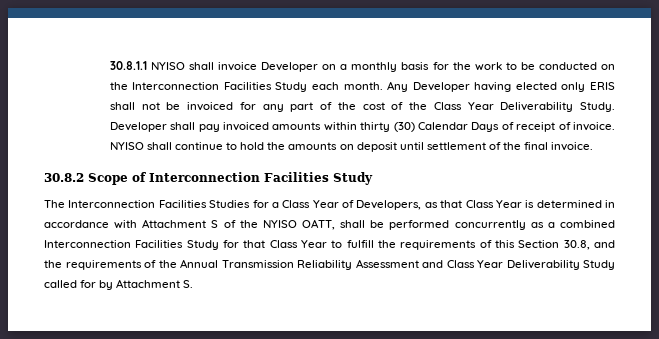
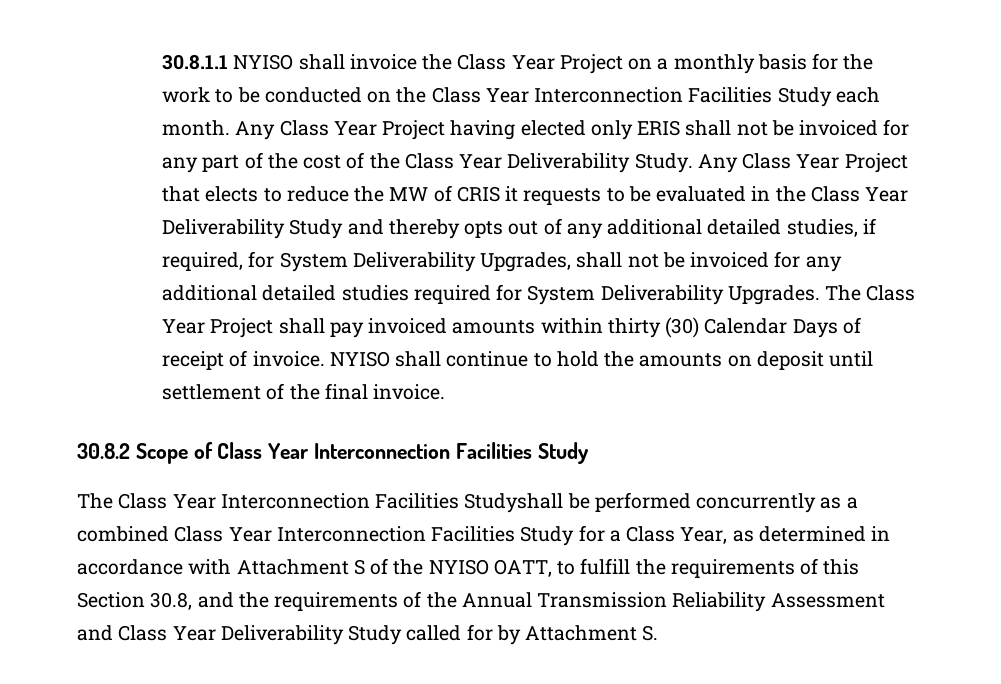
[261,62,319,72] Developer -> [422,54,623,74] the Class Year Project
(128, 86) none -> [431,87,529,103] Class Year
[412,82,470,92] Developer -> [279,120,446,140] Class Year Project
[109,122,167,132] Developer -> [697,153,908,173] [162,185,909,205] [162,218,876,239] [162,251,842,272] [162,284,916,305] [162,318,274,338] Any Class Year Project that elects to reduce the MW of CRIS it requests to be evaluated in the Class Year Deliverability Study and thereby opts out of any additional detailed studies, if required, for System Deliverability Upgrades, shall not be invoiced for any additional detailed studies required for System Deliverability Upgrades. The Class Year Project
(146, 177) none -> [217,442,309,459] Class Year
[68,200,535,210] Interconnection Facilities Studies for a Class Year of Developers, as that Class Year is -> [118,492,858,513] [77,525,754,546] Class Year Interconnection Facilities Studyshall be performed concurrently as a combined Class Year Interconnection Facilities Study for a Class Year, as
[340,220,616,230] [44,240,327,250] shall be performed concurrently as a combined Interconnection Facilities Study for that Class Year -> (552, 568) none

